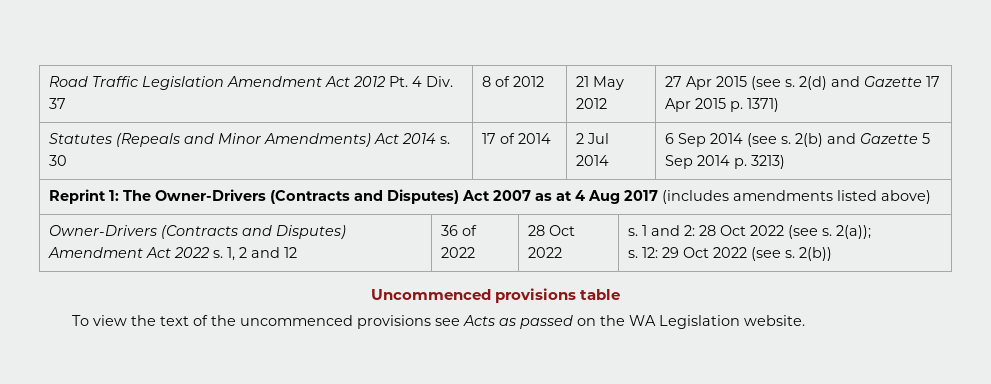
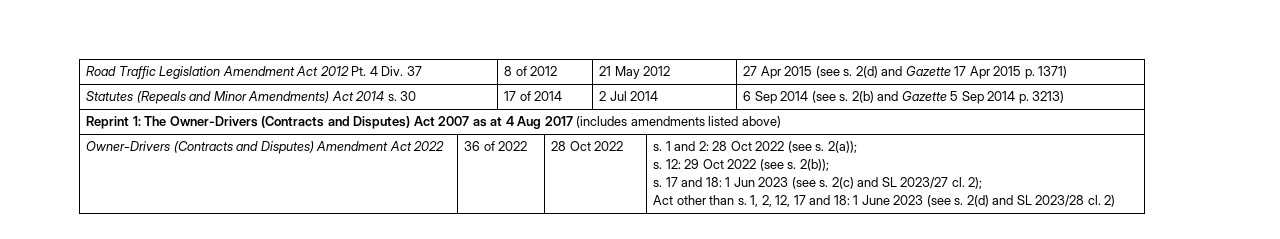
[213,247,298,261] s. 1, 2 and 12 -> (445, 146) none
[799,247,833,261] [370,288,621,303] [72,315,806,329] 2(b)) // Uncommenced provisions table // To view the text of the uncommenced provisions see Acts as passed on the WA Legislation website. -> [799,159,829,171] [653,177,983,189] [653,195,1116,207] 2(b)); // s. 17 and 18: 1 Jun 2023 (see s. 2(c) and SL 2023/27 cl. 2); // Act other than s. 1, 2, 12, 17 and 18: 1 June 2023 (see s. 2(d) and SL 2023/28 cl. 2)

